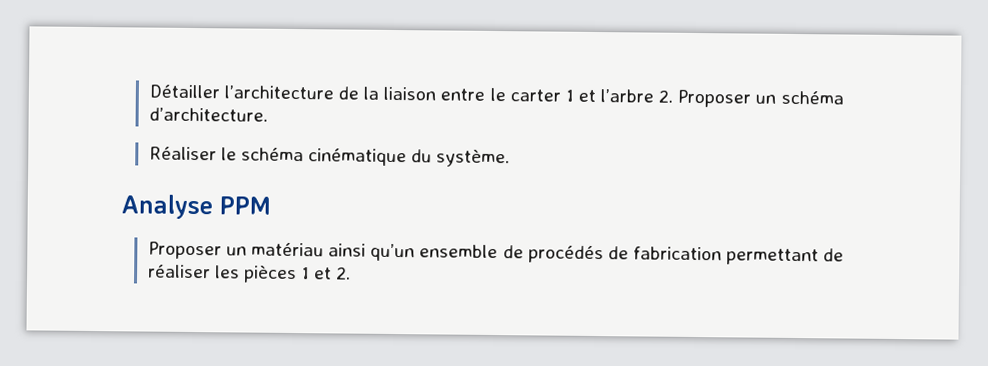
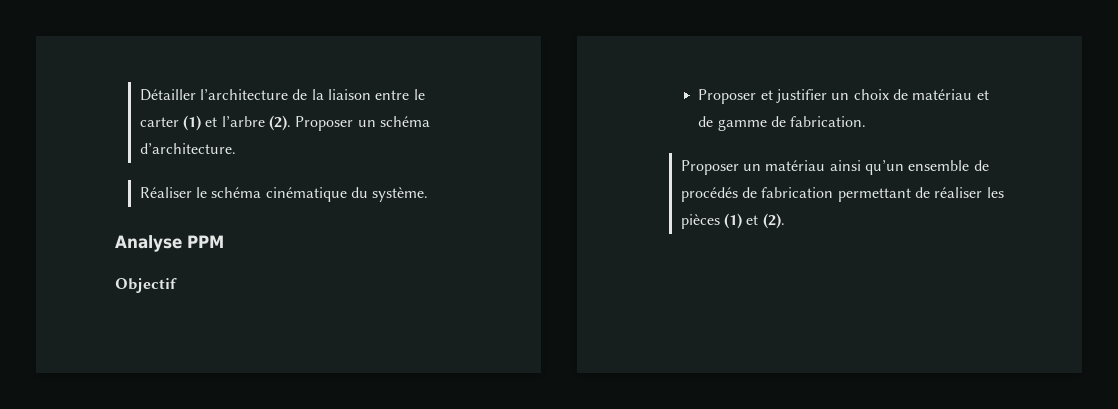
[564,89,574,102] 1 -> [183,115,202,131] (1)
[658,89,674,103] 2. -> [268,115,291,131] (2).
(271, 205) none -> [115,278,177,293] [698,89,989,104] [698,116,867,131] // Objectif // Proposer et justifier un choix de matériau et de gamme de fabrication.
[301,266,352,280] 1 et 2. -> [724,213,785,229] (1) et (2).

